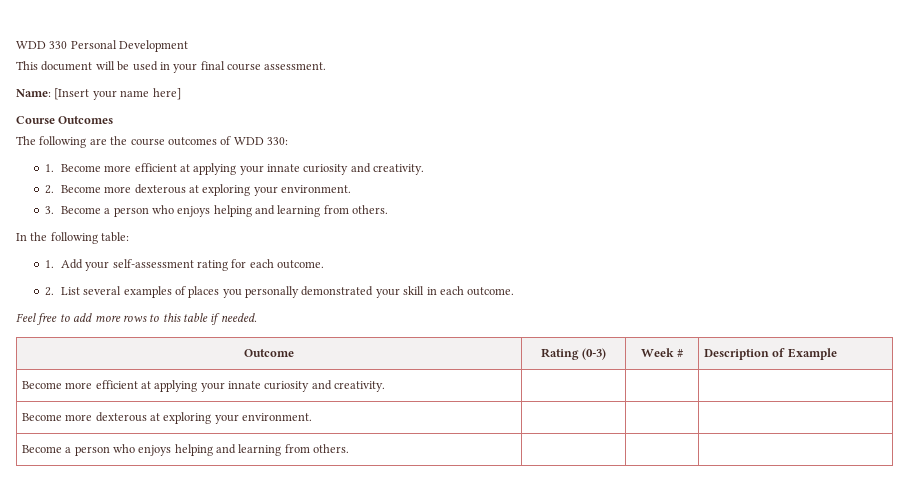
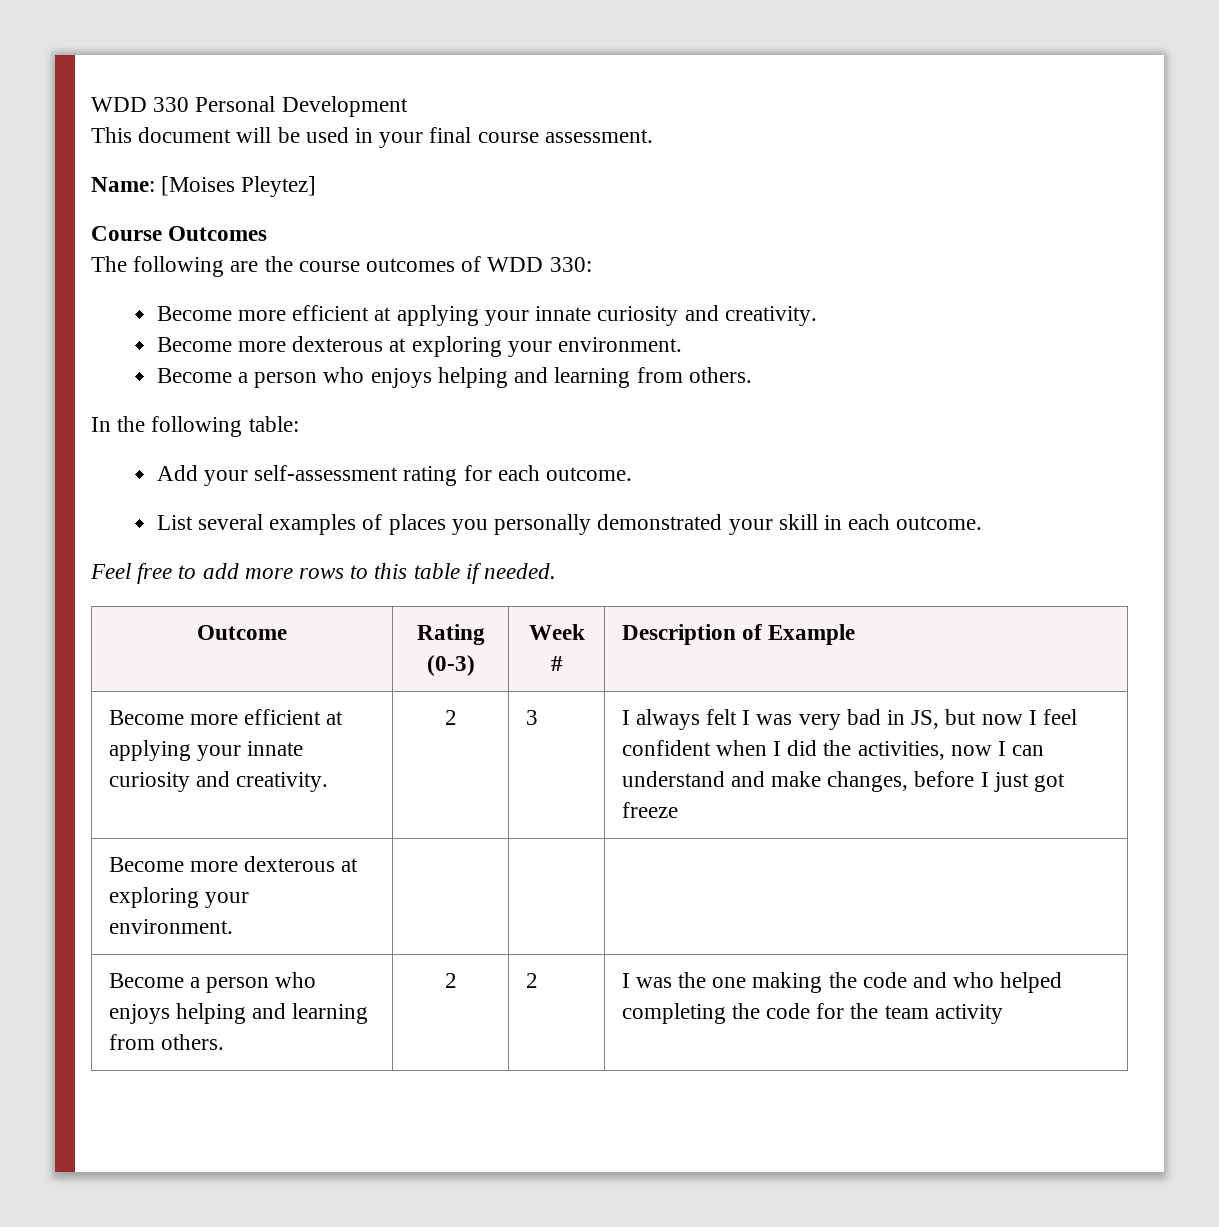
[54,88,181,100] [Insert your name here] -> [161,176,317,197] [Moises Pleytez]
[45,164,55,172] 1. -> (592, 264) none
[45,185,55,194] 2. -> (817, 316) none
[45,206,55,214] 3. -> (683, 344) none
[45,260,55,268] 1. -> (299, 424) none
[45,287,55,296] 2. -> (633, 474) none
(386, 386) | | -> [444,710,457,725] [525,710,538,725] [621,709,1078,730] [621,740,1045,760] [621,771,1065,792] [621,802,678,818] 2 | 3 | I always felt I was very bad in JS, but now I feel confident when I did the activities, now I can understand and make changes, before I just got freeze
(350, 448) | | -> [444,973,457,988] [525,973,538,988] [621,972,1063,993] [621,1003,1003,1024] 2 | 2 | I was the one making the code and who helped completing the code for the team activity

